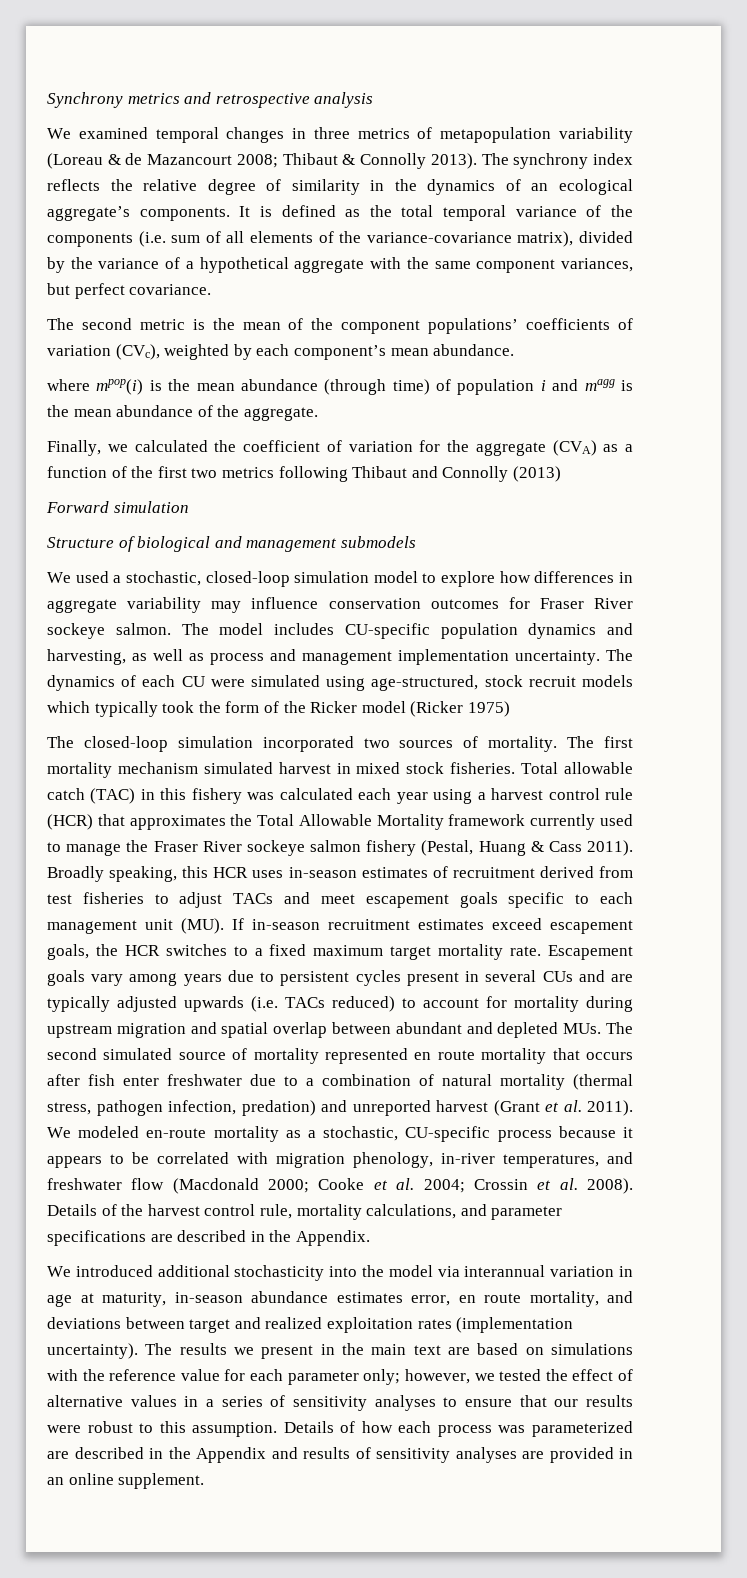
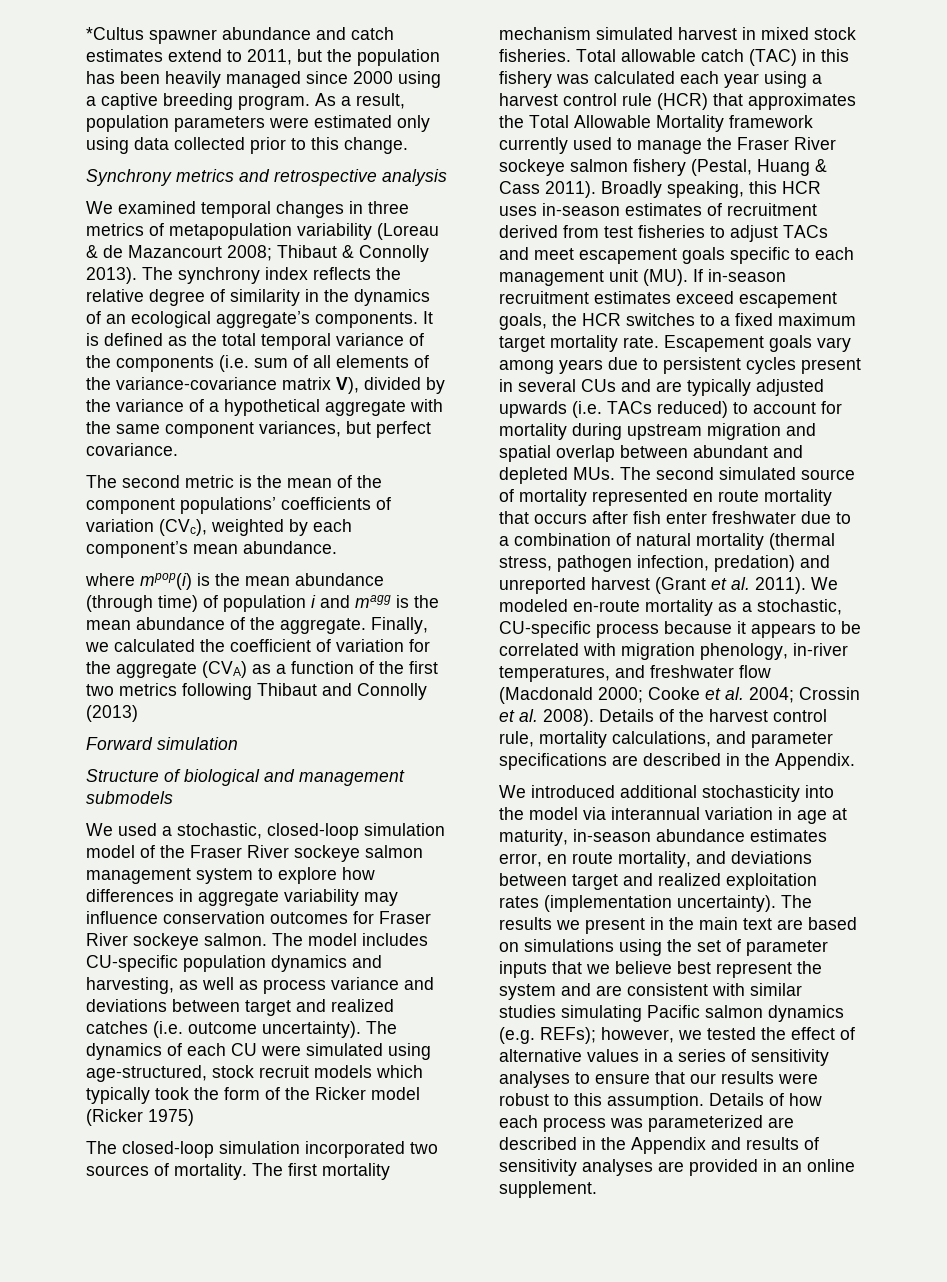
(47, 100) none -> [86,27,394,44] [86,49,440,66] [86,71,441,88] [86,93,405,110] [86,115,430,132] [86,137,408,154] *Cultus spawner abundance and catch estimates extend to 2011, but the population has been heavily managed since 2000 using a captive breeding program. As a result, population parameters were estimated only using data collected prior to this change. //
[517,231,574,247] matrix), -> [282,377,359,394] matrix V),
(318, 414) // -> (366, 626) none
(418, 577) none -> [140,845,423,862] [86,868,253,884] of the Fraser River sockeye salmon management system
[270,649,600,665] and management implementation uncertainty. -> [331,977,434,990] [86,999,394,1016] [86,1021,361,1038] variance and deviations between target and realized catches (i.e. outcome uncertainty).
[47,1369,401,1385] with the reference value for each parameter only; -> [619,939,828,956] [499,961,822,978] [499,983,802,1000] [499,1005,844,1022] [499,1027,596,1044] using the set of parameter inputs that we believe best represent the system and are consistent with similar studies simulating Pacific salmon dynamics (e.g. REFs);

